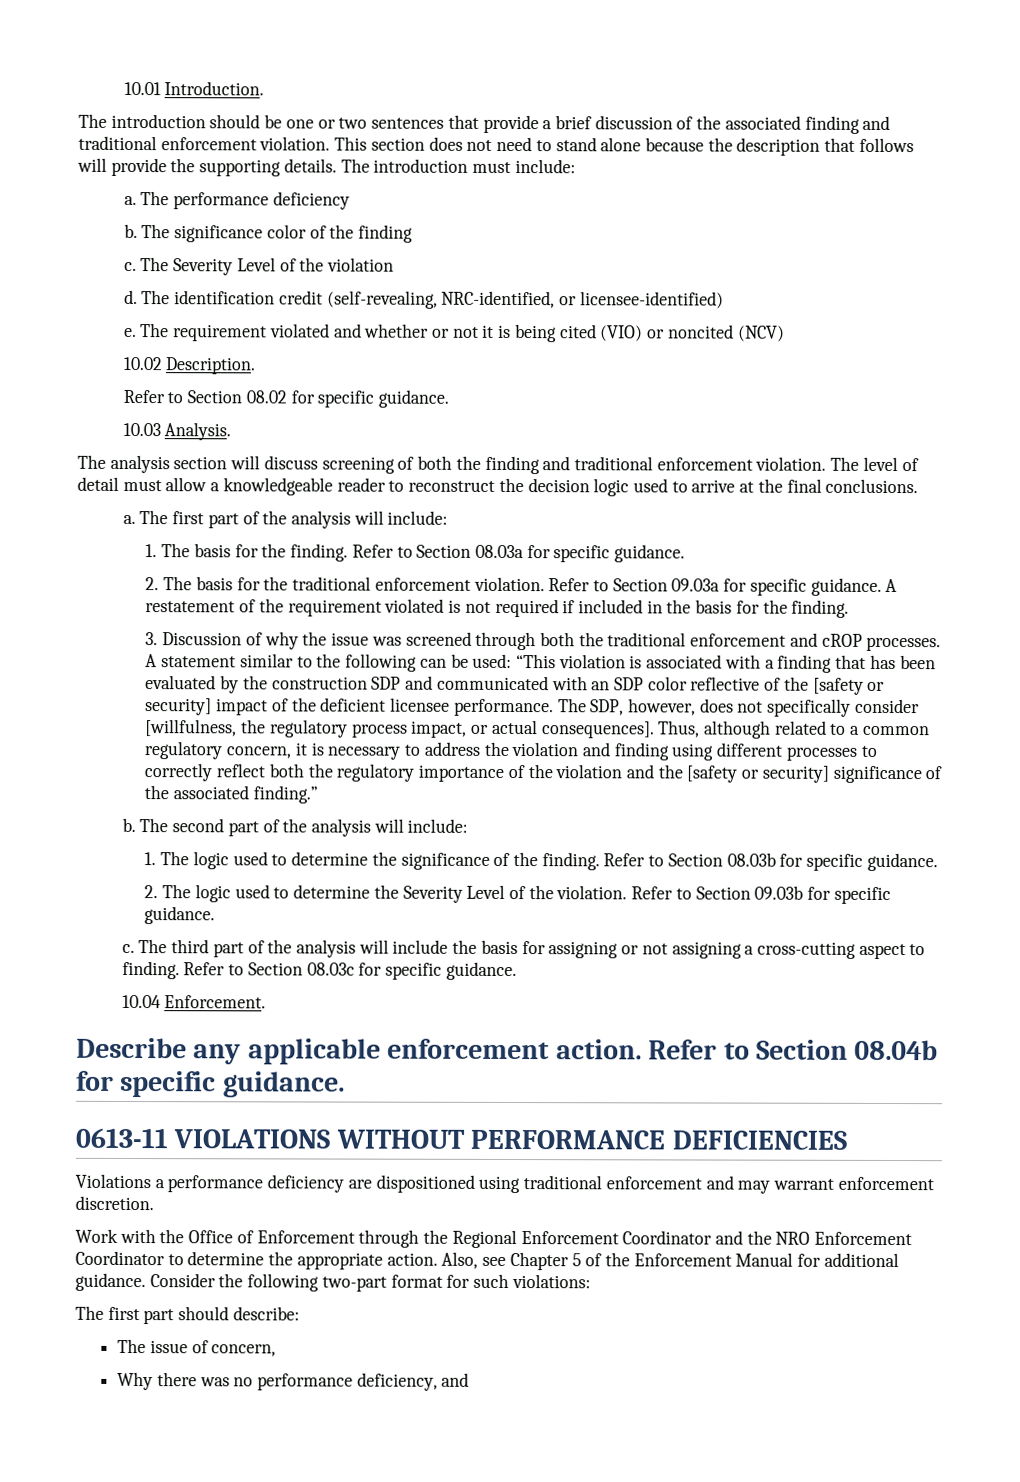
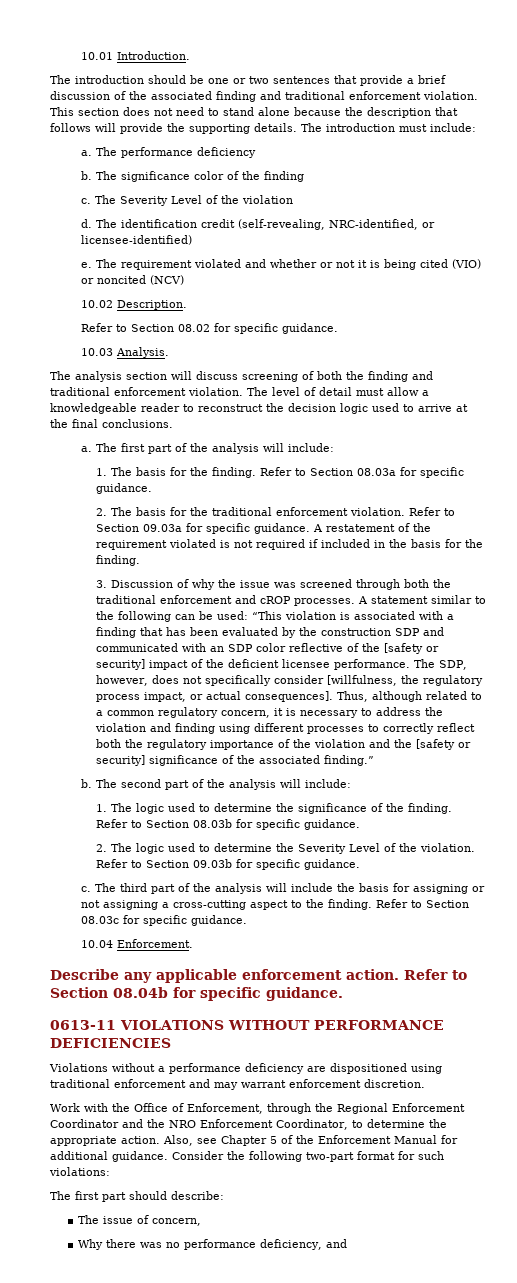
(926, 950) none -> [305,899,324,908] the
(151, 1181) none -> [112,1063,155,1072] without
[256,1230,355,1244] Enforcement -> [187,1103,263,1114] Enforcement,
[75,1250,165,1266] Coordinator -> [276,1119,348,1130] Coordinator,

